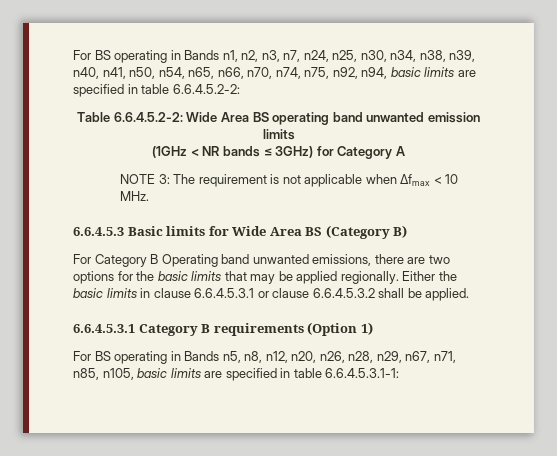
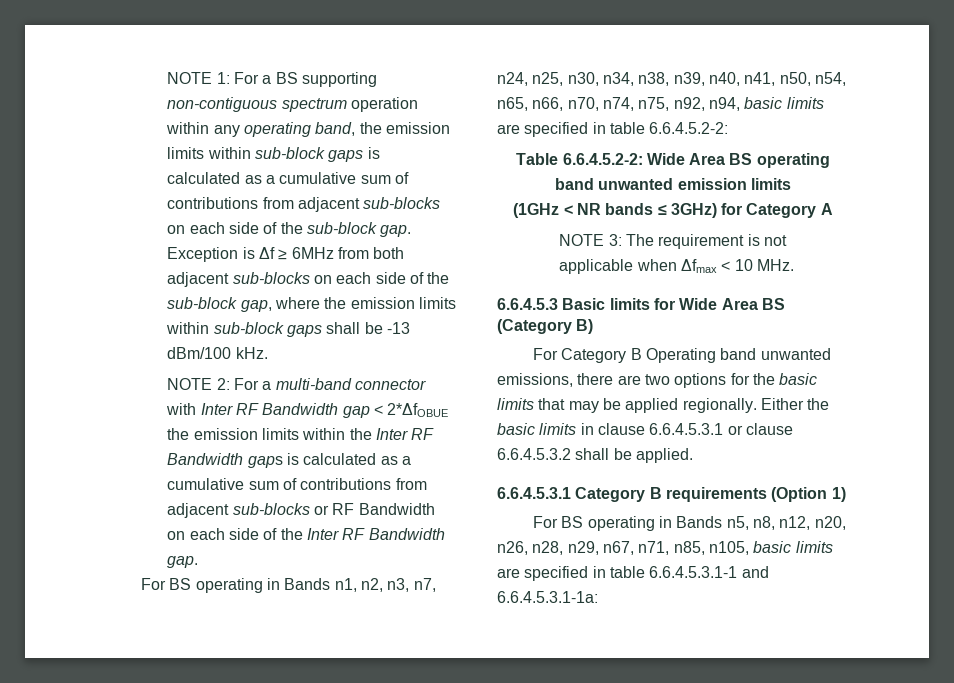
(73, 55) none -> [167,72,378,87] [167,97,419,112] [166,122,451,137] [167,147,380,162] [167,172,410,184] [167,197,441,212] [167,222,412,237] [167,247,405,262] [167,272,450,287] [167,297,457,312] [166,322,411,337] [167,347,268,359] [167,378,427,390] [166,403,449,418] [167,428,435,440] [167,453,412,468] [167,478,427,490] [167,503,435,518] [167,528,445,540] [167,556,199,568] NOTE 1: For a BS supporting non-contiguous spectrum operation within any operating band, the emission limits within sub-block gaps is calculated as a cumulative sum of contributions from adjacent sub-blocks on each side of the sub-block gap. Exception is Δf ≥ 6MHz from both adjacent sub-blocks on each side of the sub-block gap, where the emission limits within sub-block gaps shall be -13 dBm/100 kHz. // NOTE 2: For a multi-band connector with Inter RF Bandwidth gap < 2*ΔfOBUE the emission limits within the Inter RF Bandwidth gaps is calculated as a cumulative sum of contributions from adjacent sub-blocks or RF Bandwidth on each side of the Inter RF Bandwidth gap. //
[325,368,400,378] 6.6.4.5.3.1-1: -> [649,566,769,578] [497,591,598,603] 6.6.4.5.3.1-1 and 6.6.4.5.3.1-1a:

